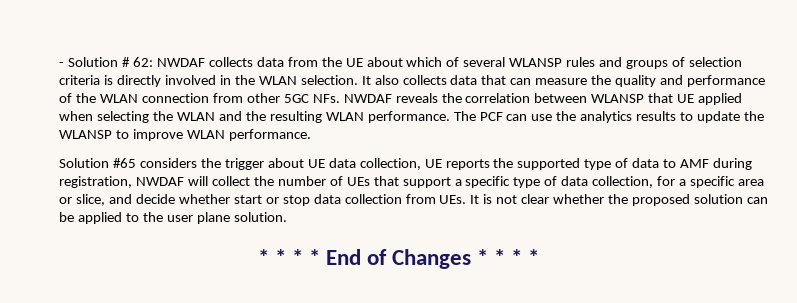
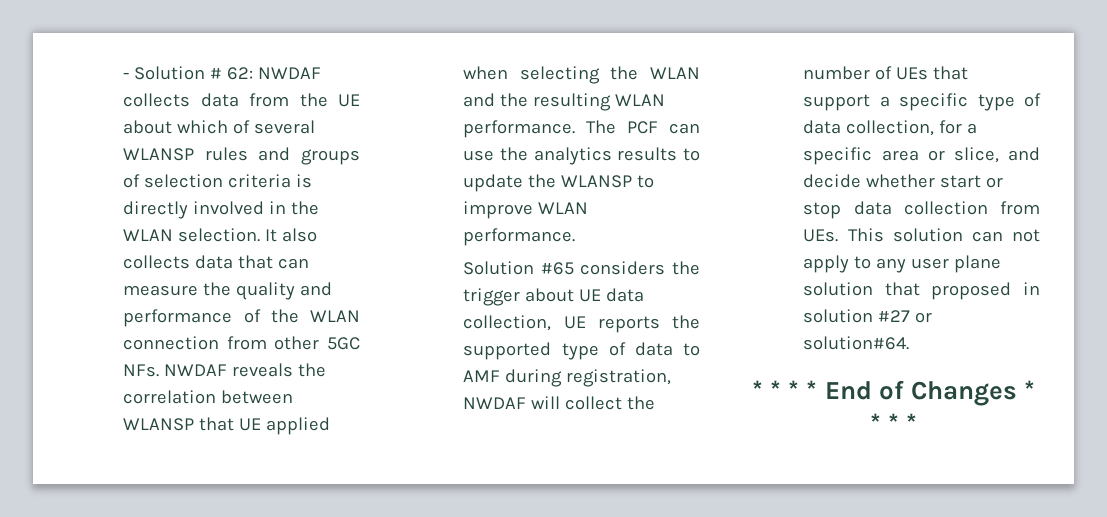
[470,194,768,206] [59,212,287,224] It is not clear whether the proposed solution can be applied to the user plane solution. -> [847,228,1040,242] [803,255,1002,273] [803,282,1040,300] [803,309,933,323] [803,336,910,350] This solution can not apply to any user plane solution that proposed in solution #27 or solution#64.

